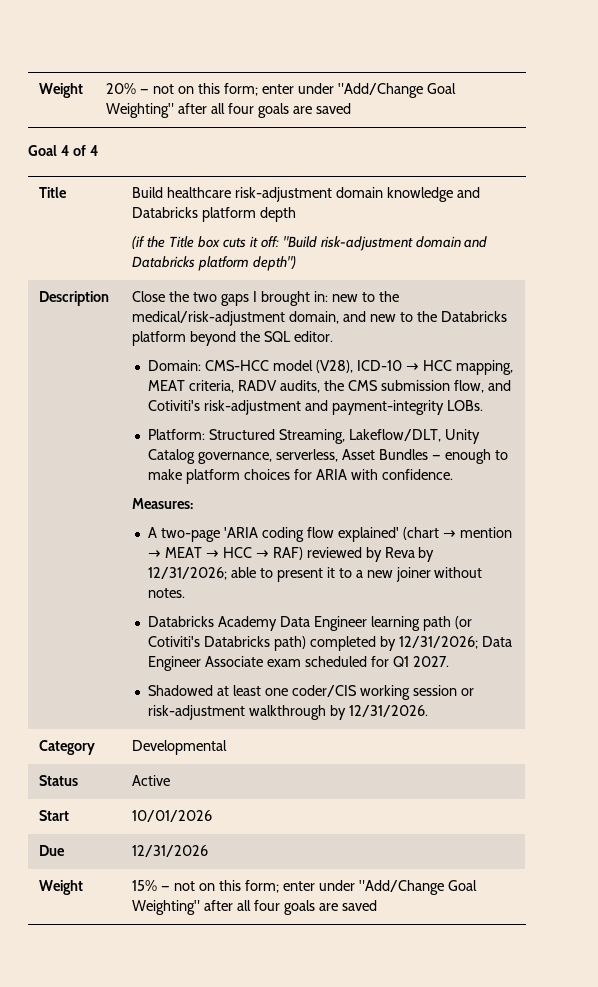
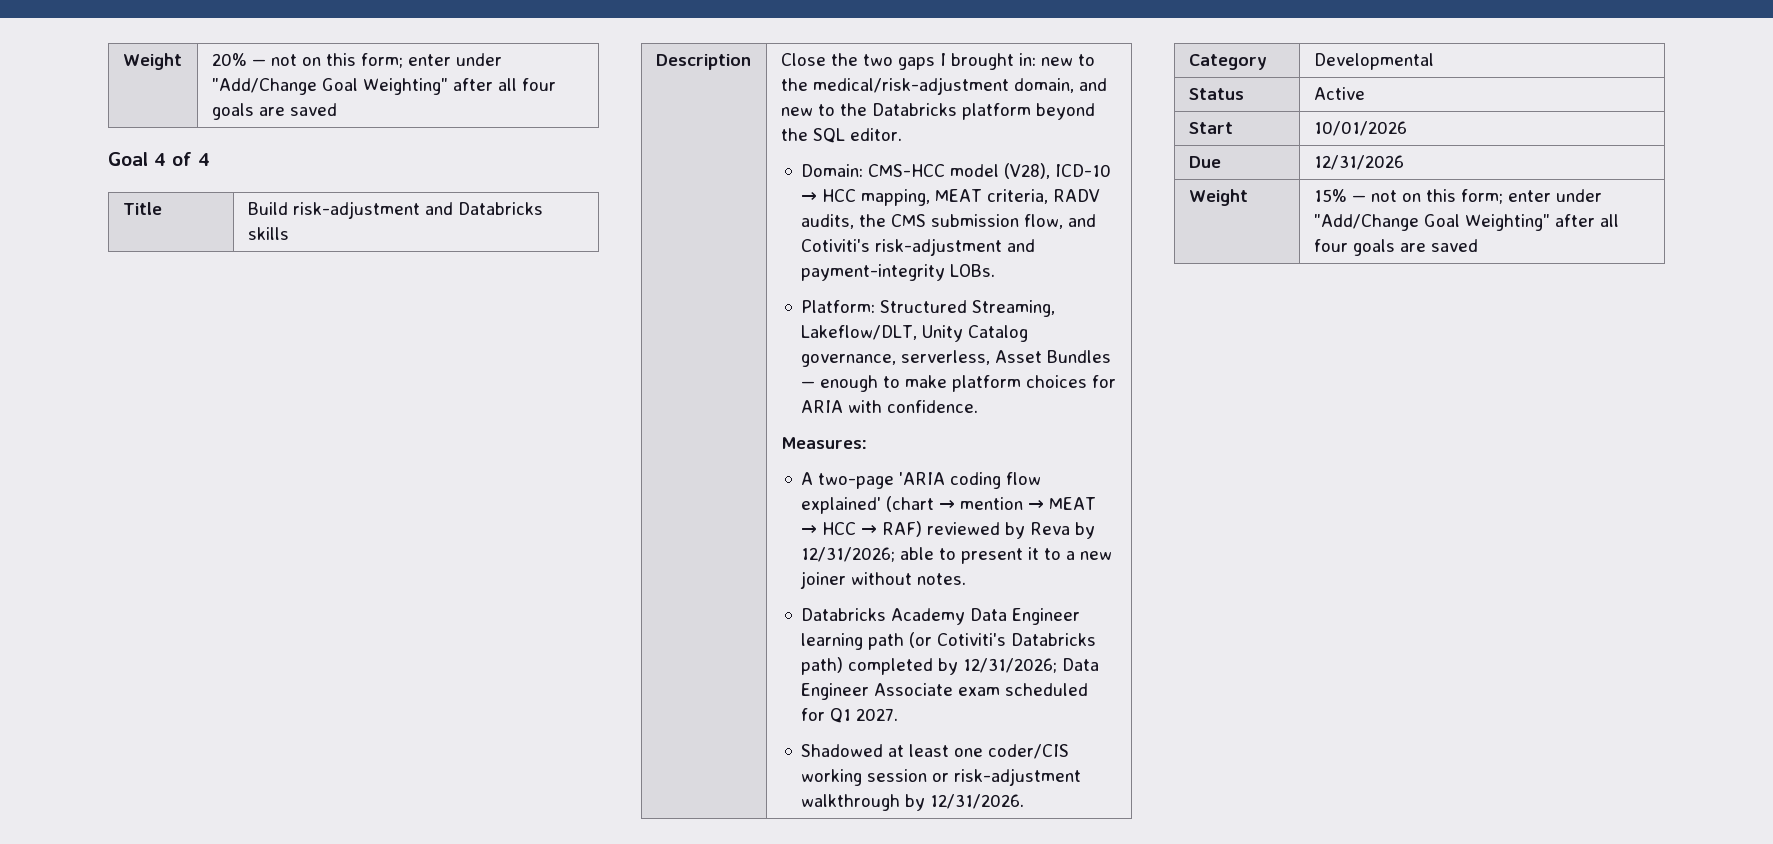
[167,187,480,202] [132,207,297,222] [132,236,488,251] [132,256,297,271] healthcare risk-adjustment domain knowledge and Databricks platform depth // (if the Title box cuts it off: "Build risk-adjustment domain and Databricks platform depth") -> [292,201,543,219] [247,227,289,240] risk-adjustment and Databricks skills

